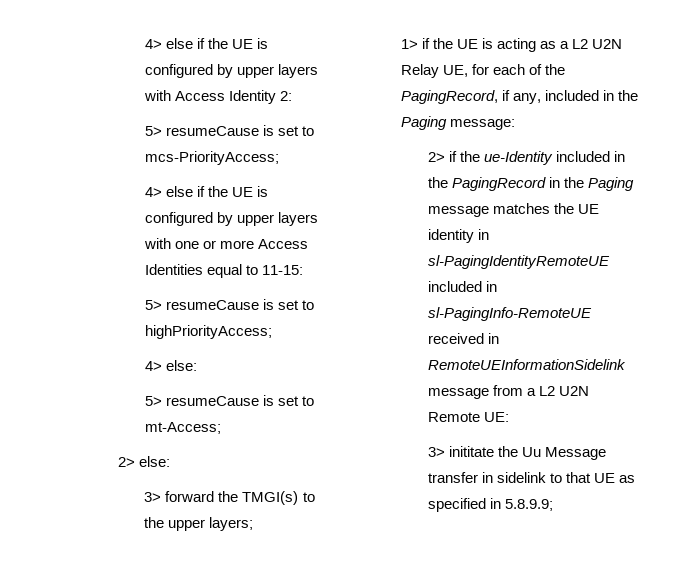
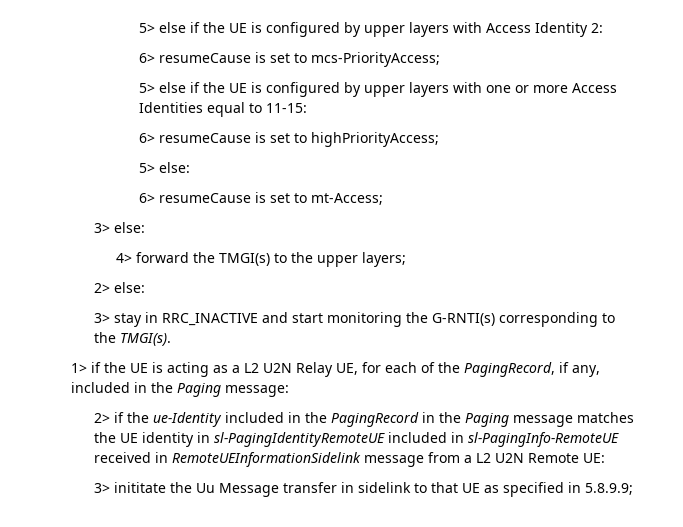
[144,39,162,49] 4> -> [138,23,155,33] 5>
[144,126,162,136] 5> -> [138,53,155,63] 6>
[144,187,162,197] 4> -> [138,83,155,93] 5>
[144,300,162,310] 5> -> [138,133,155,143] 6>
[144,360,197,371] [144,396,162,406] 4> else: // 5> -> [138,162,190,173] [138,193,155,203] 5> else: // 6>
[117,456,170,467] [144,492,162,502] 2> else: // 3> -> [93,222,145,233] [116,253,133,263] 3> else: // 4>
(254, 524) none -> [93,282,145,293] [93,312,615,327] [93,332,171,346] // 2> else: // 3> stay in RRC_INACTIVE and start monitoring the G-RNTI(s) corresponding to the TMGI(s).

